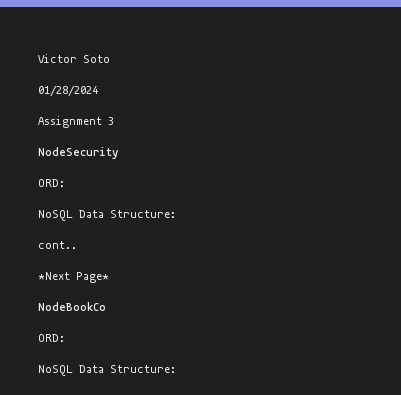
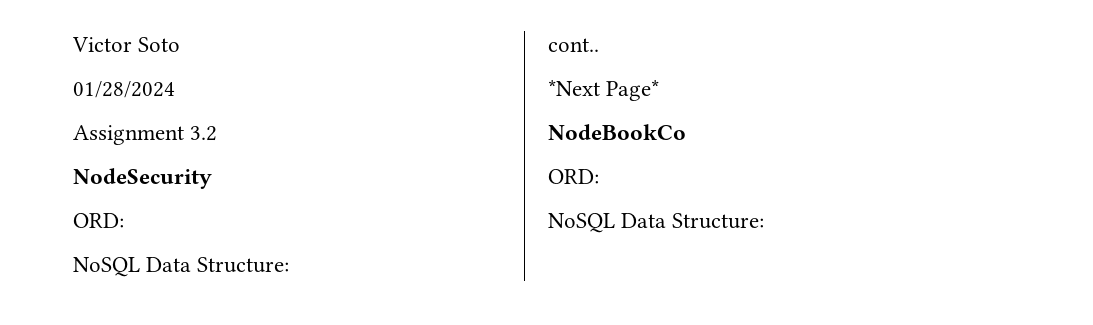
[108,117,114,125] 3 -> [190,126,218,141] 3.2

